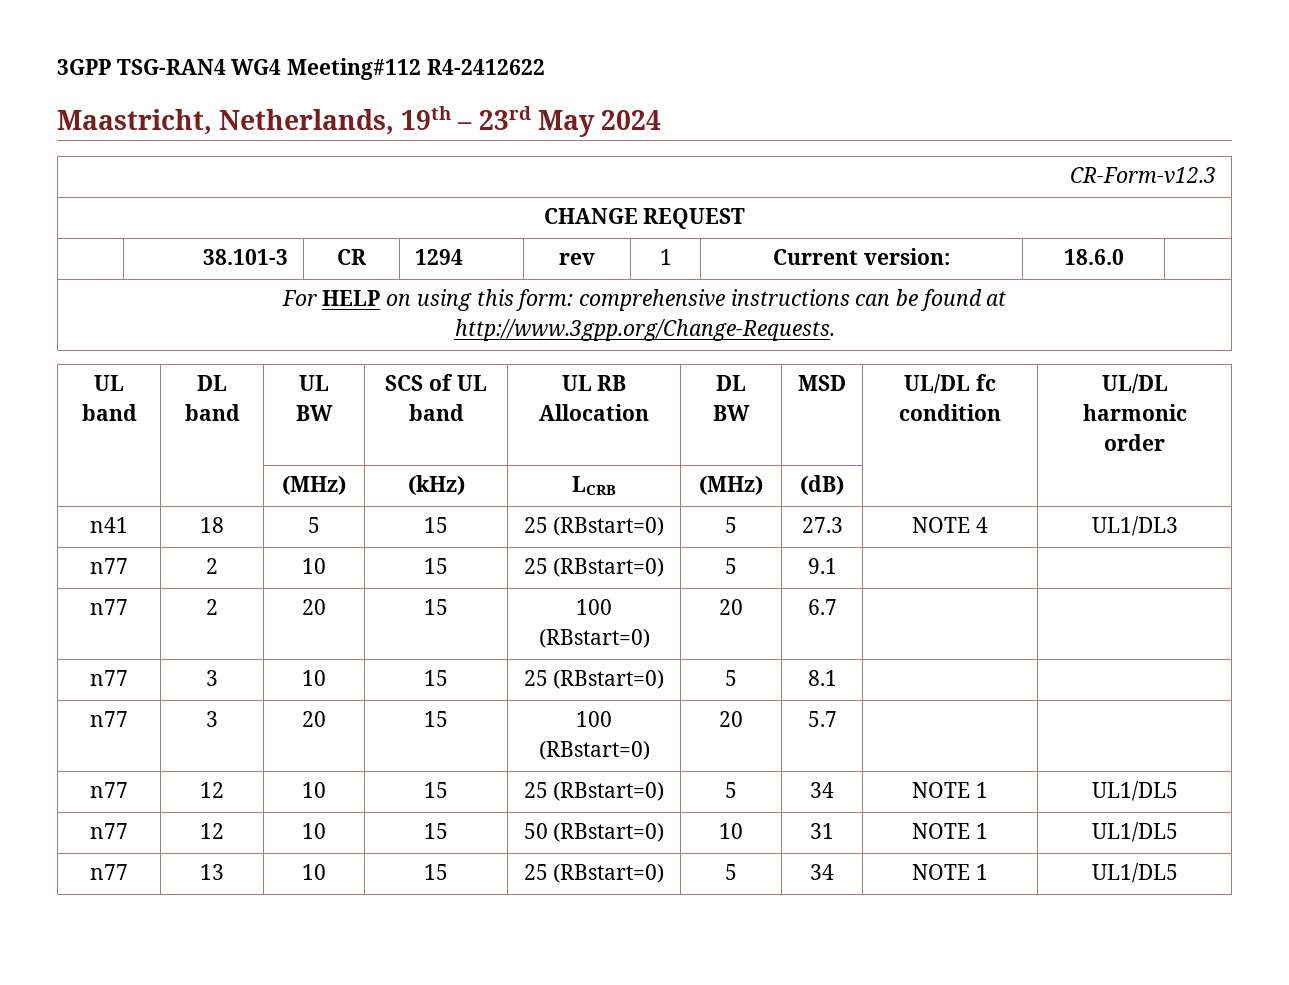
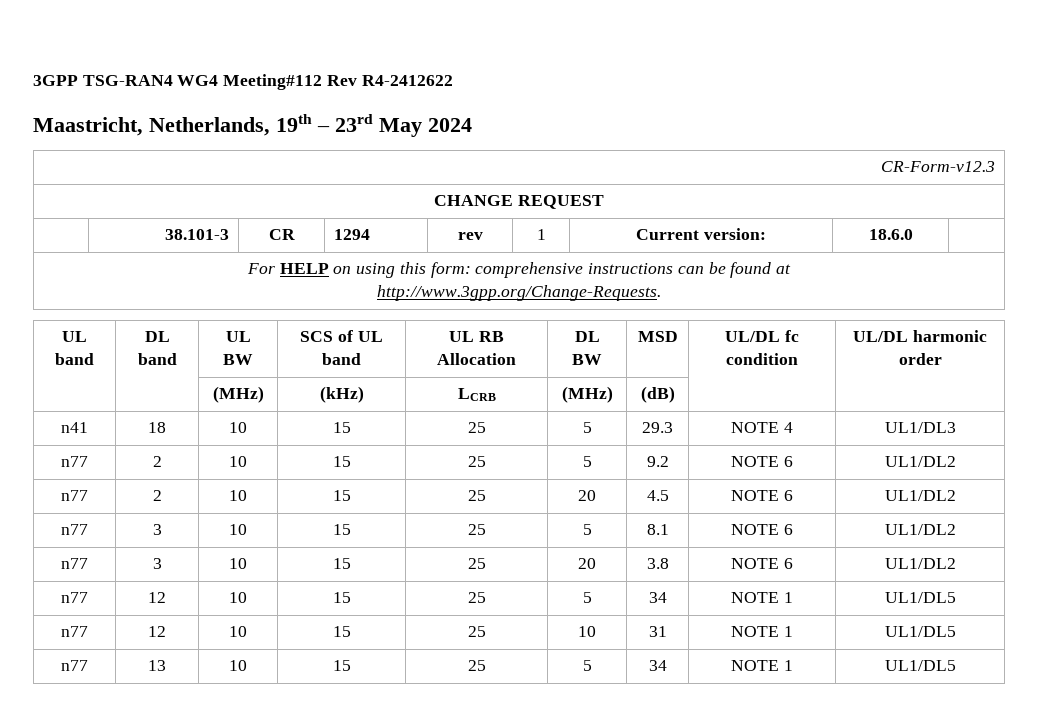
(422, 69) none -> [326,75,357,86] Rev
[308,517,320,533] [424,517,448,533] [523,517,665,536] [725,517,737,533] [801,517,843,533] 5 | 15 | 25 (RBstart=0) | 5 | 27.3 -> [229,422,247,433] [332,422,351,433] [467,422,486,433] [582,422,592,433] [642,422,673,433] 10 | 15 | 25 | 5 | 29.3
[553,558,665,577] [725,558,737,574] [807,558,837,574] [90,599,128,615] [206,599,219,615] [302,599,326,615] [424,599,448,615] [576,599,612,615] [538,629,650,648] [719,599,743,615] [807,599,837,615] [90,670,128,686] [206,670,219,686] [302,670,326,686] [424,670,448,686] [523,670,665,689] (RBstart=0) | 5 | 9.1 | | // n77 | 2 | 20 | 15 | 100 (RBstart=0) | 20 | 6.7 | | // n77 | 3 | 10 | 15 | 25 (RBstart=0) -> [582,456,592,467] [646,456,669,467] [731,456,793,467] [884,456,956,467] [61,490,88,501] [152,490,162,501] [229,490,247,501] [332,490,351,501] [467,490,486,501] [578,490,596,501] [646,490,669,501] [731,490,793,501] [884,490,956,501] [61,524,88,535] [152,524,162,535] [229,524,247,535] [332,524,351,535] [467,524,486,535] | 5 | 9.2 | NOTE 6 | UL1/DL2 // n77 | 2 | 10 | 15 | 25 | 20 | 4.5 | NOTE 6 | UL1/DL2 // n77 | 3 | 10 | 15 | 25
[90,711,128,727] [206,711,219,727] [302,711,326,727] [424,711,448,727] [576,711,612,727] [538,741,650,760] [719,711,743,727] [807,711,837,727] [90,782,128,798] [200,782,224,798] [302,782,326,798] [424,782,448,798] [523,782,665,801] | // n77 | 3 | 20 | 15 | 100 (RBstart=0) | 20 | 5.7 | | // n77 | 12 | 10 | 15 | 25 (RBstart=0) -> [731,524,793,535] [884,524,956,535] [61,558,88,569] [152,558,162,569] [229,558,247,569] [332,558,351,569] [467,558,486,569] [578,558,596,569] [646,558,669,569] [731,558,793,569] [884,558,956,569] [61,592,88,603] [148,592,166,603] [229,592,247,603] [332,592,351,603] [467,592,486,603] NOTE 6 | UL1/DL2 // n77 | 3 | 10 | 15 | 25 | 20 | 3.8 | NOTE 6 | UL1/DL2 // n77 | 12 | 10 | 15 | 25
[523,823,665,842] 50 (RBstart=0) -> [467,626,486,637] 25
[553,864,665,883] (RBstart=0) -> (486, 665) none

